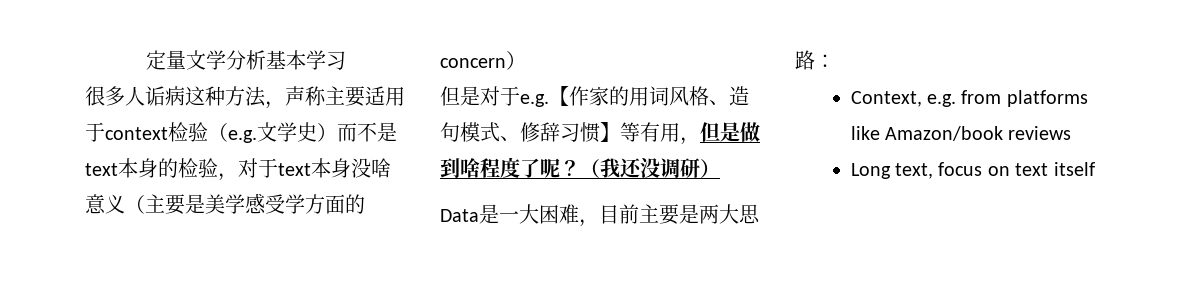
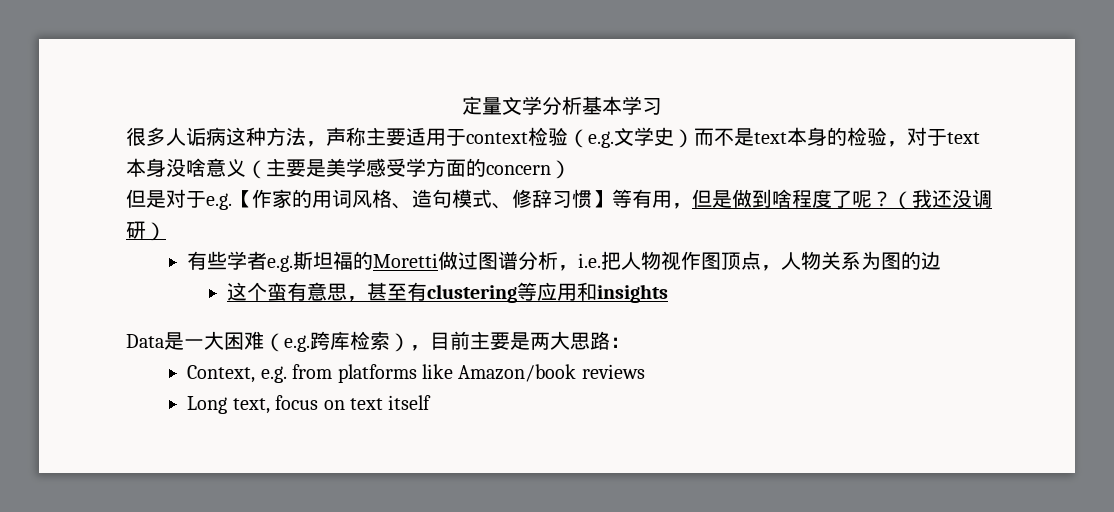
(720, 168) none -> [187,251,942,272] [226,282,668,303] // 有些学者e.g.斯坦福的Moretti做过图谱分析，i.e.把人物视作图顶点，人物关系为图的边 // 这个蛮有意思，甚至有clustering等应用和insights
(579, 214) none -> [264,331,410,352] （e.g.跨库检索）

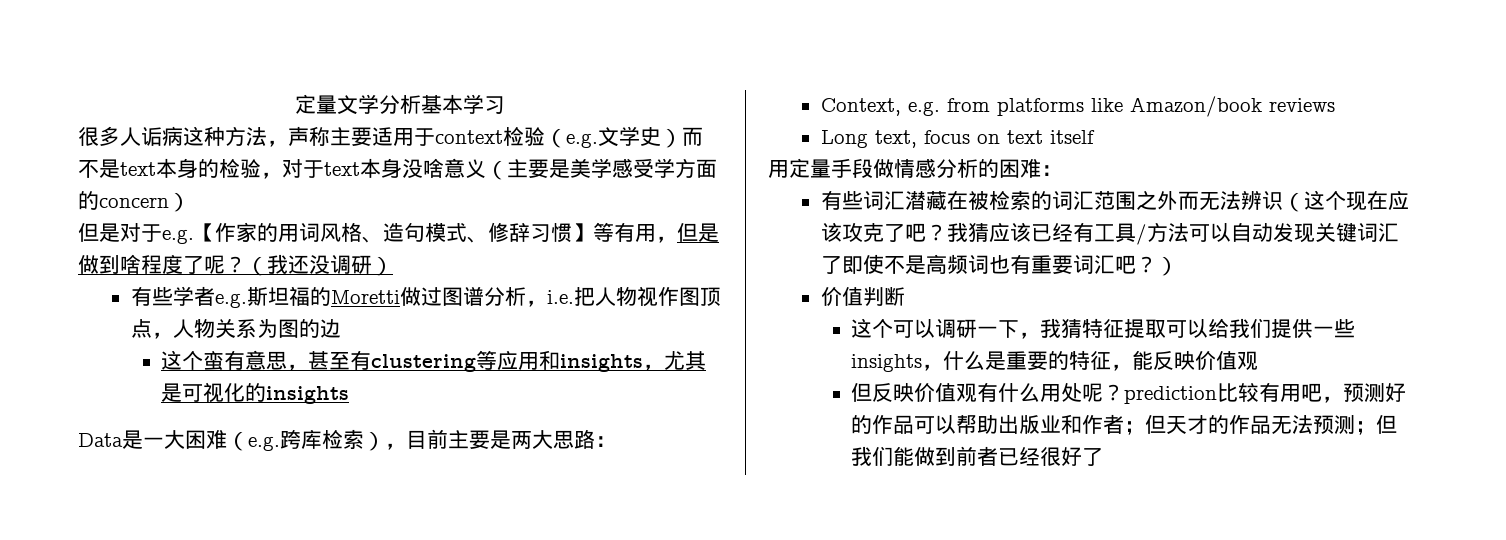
(668, 293) none -> [643,351,707,371] [161,382,350,404] ，尤其是可视化的insights
(432, 402) none -> [768,158,1062,178] [820,190,1409,212] [820,222,1399,245] [820,254,1178,276] [820,287,905,306] [851,318,1356,339] [851,350,1259,372] [851,382,1407,404] [851,414,1398,435] [851,446,1104,466] // 用定量手段做情感分析的困难： // 有些词汇潜藏在被检索的词汇范围之外而无法辨识（这个现在应该攻克了吧？我猜应该已经有工具/方法可以自动发现关键词汇了即使不是高频词也有重要词汇吧？） // 价值判断 // 这个可以调研一下，我猜特征提取可以给我们提供一些insights，什么是重要的特征，能反映价值观 // 但反映价值观有什么用处呢？prediction比较有用吧，预测好的作品可以帮助出版业和作者；但天才的作品无法预测；但我们能做到前者已经很好了

